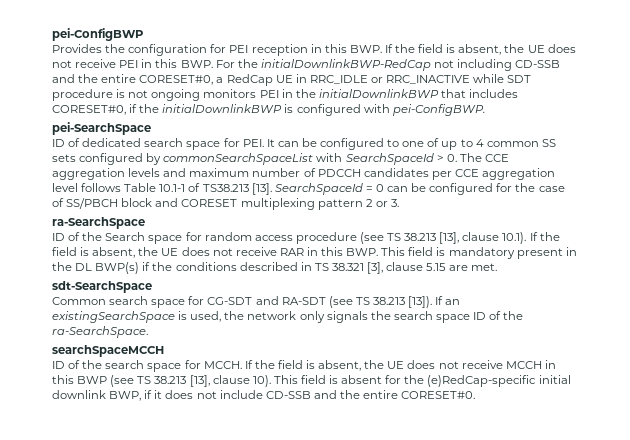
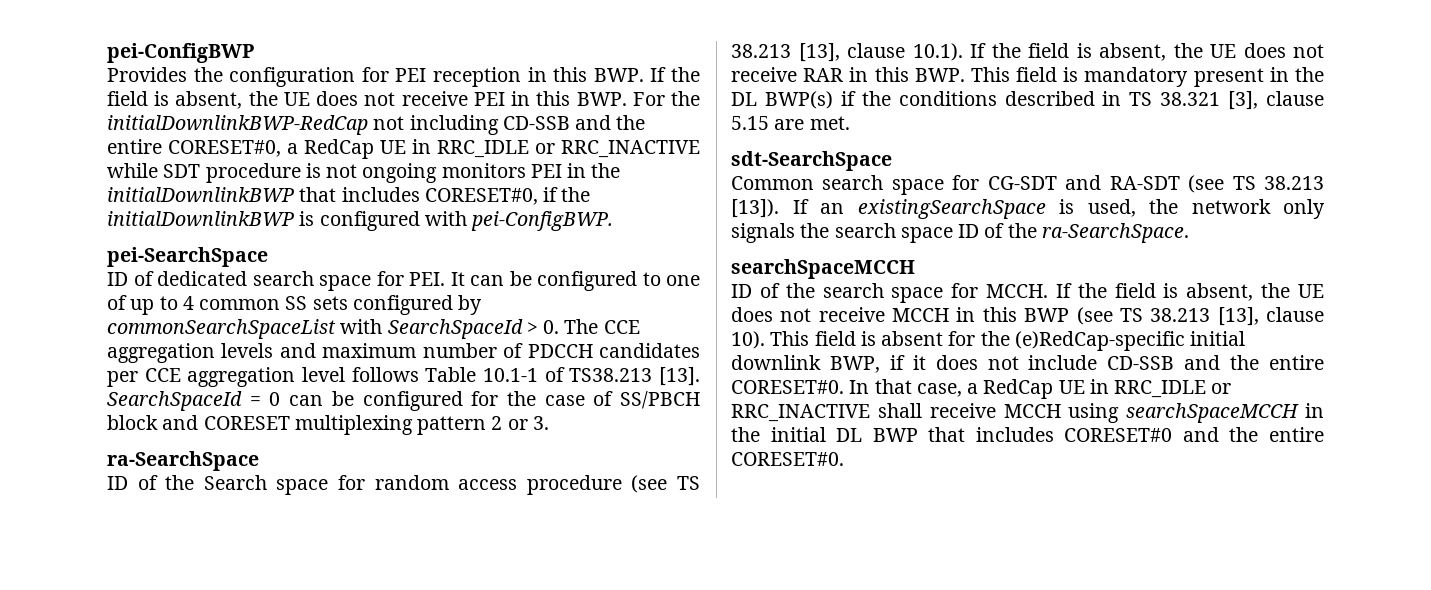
(476, 395) none -> [849,379,1232,399] [731,403,1324,423] [731,427,1324,442] [731,452,844,466] In that case, a RedCap UE in RRC_IDLE or RRC_INACTIVE shall receive MCCH using searchSpaceMCCH in the initial DL BWP that includes CORESET#0 and the entire CORESET#0.

